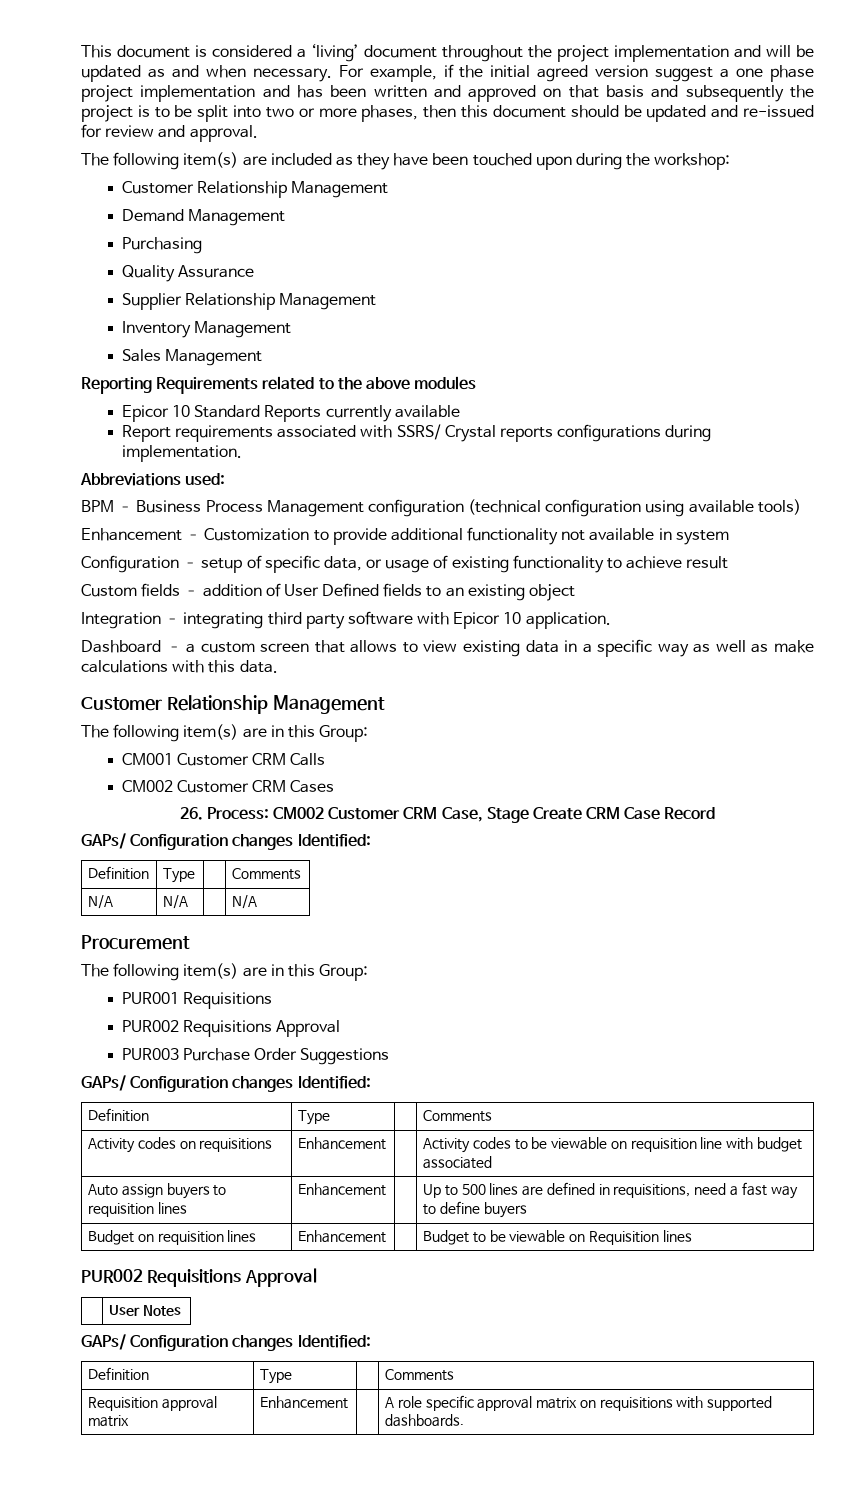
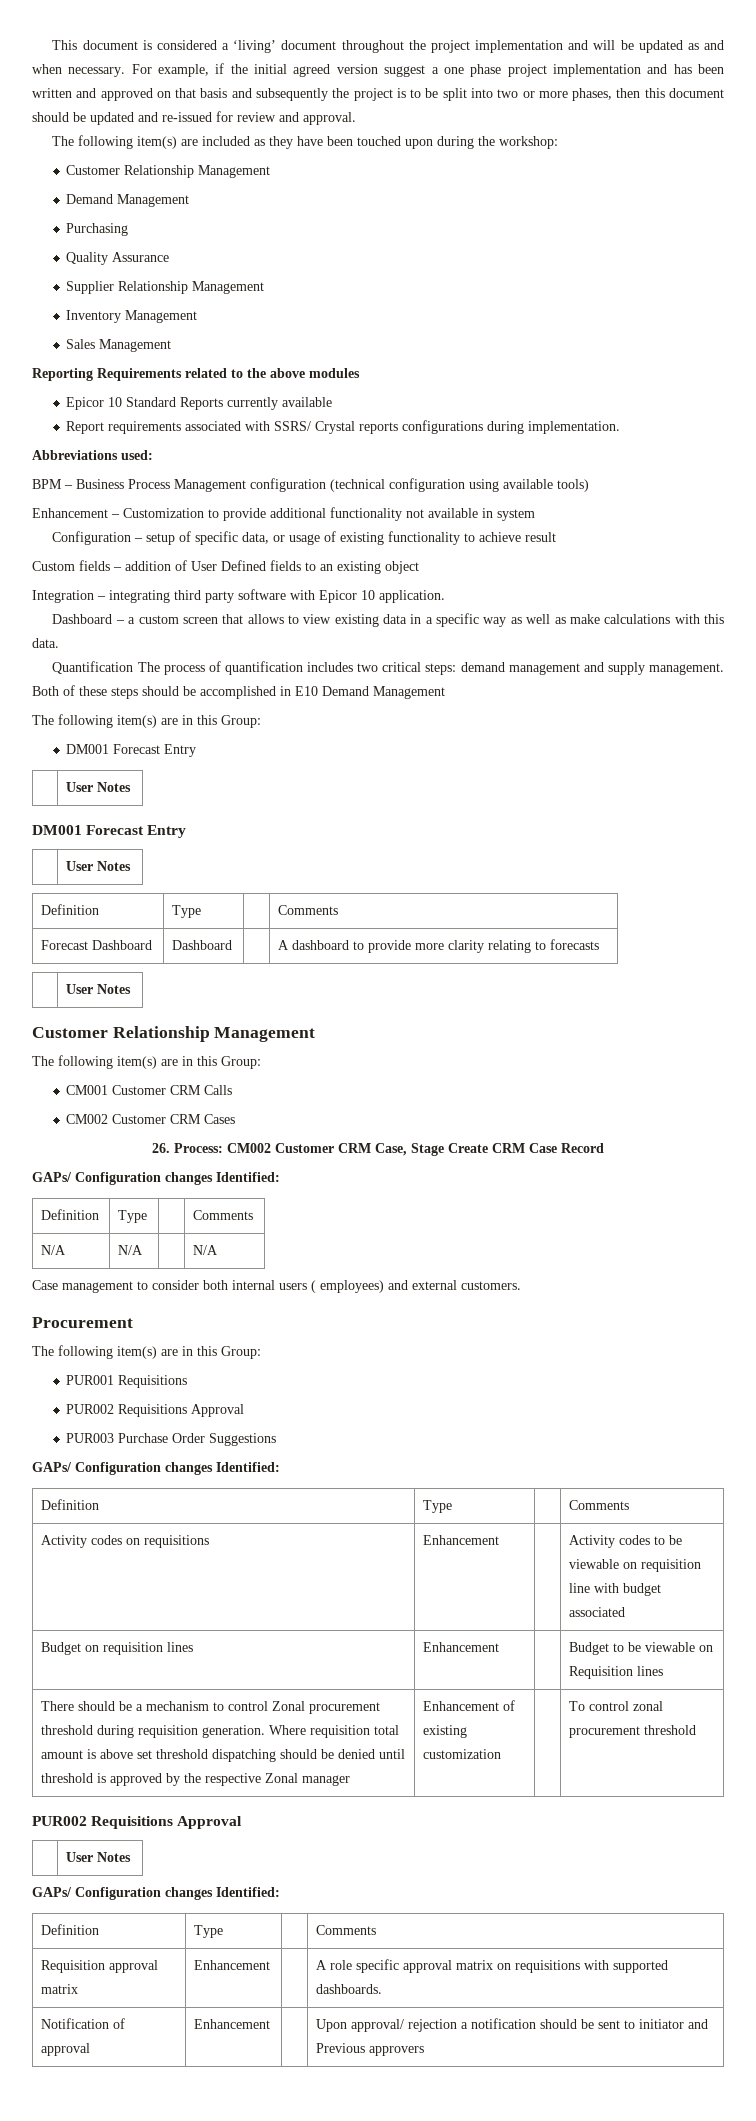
(278, 666) none -> [52,661,724,675] [32,685,445,699] [32,714,261,728] [66,744,197,757] [66,782,132,792] [32,825,187,838] [66,861,132,871] [41,904,100,915] [172,905,202,918] [278,905,339,915] [41,940,153,950] [172,940,233,950] [278,939,600,953] [66,984,132,994] // Quantification The process of quantification includes two critical steps: demand management and supply management. Both of these steps should be accomplished in E10 Demand Management // The following item(s) are in this Group: // DM001 Forecast Entry // | User Notes // DM001 Forecast Entry // | User Notes // Definition | Type | | Comments // Forecast Dashboard | Dashboard | | A dashboard to provide more clarity relating to forecasts // | User Notes
(257, 902) none -> [32,1280,521,1293] // Case management to consider both internal users ( employees) and external customers.
[87,1183,227,1199] [87,1202,187,1217] [297,1183,386,1196] [422,1182,798,1199] [422,1201,527,1218] // Auto assign buyers to requisition lines | Enhancement | | Up to 500 lines are defined in requisitions, need a fast way to define buyers -> (626, 1612) none
(692, 1236) none -> [41,1701,381,1714] [41,1725,400,1738] [41,1749,406,1762] [41,1773,351,1786] [423,1700,516,1711] [423,1725,468,1738] [423,1749,502,1759] [569,1701,664,1711] [569,1725,697,1738] // There should be a mechanism to control Zonal procurement threshold during requisition generation. Where requisition total amount is above set threshold dispatching should be denied until threshold is approved by the respective Zonal manager | Enhancement of existing customization | | To control zonal procurement threshold
(464, 1420) none -> [41,2018,126,2029] [41,2043,91,2056] [194,2019,271,2029] [316,2018,709,2032] [316,2043,425,2056] // Notification of approval | Enhancement | | Upon approval/ rejection a notification should be sent to initiator and Previous approvers

